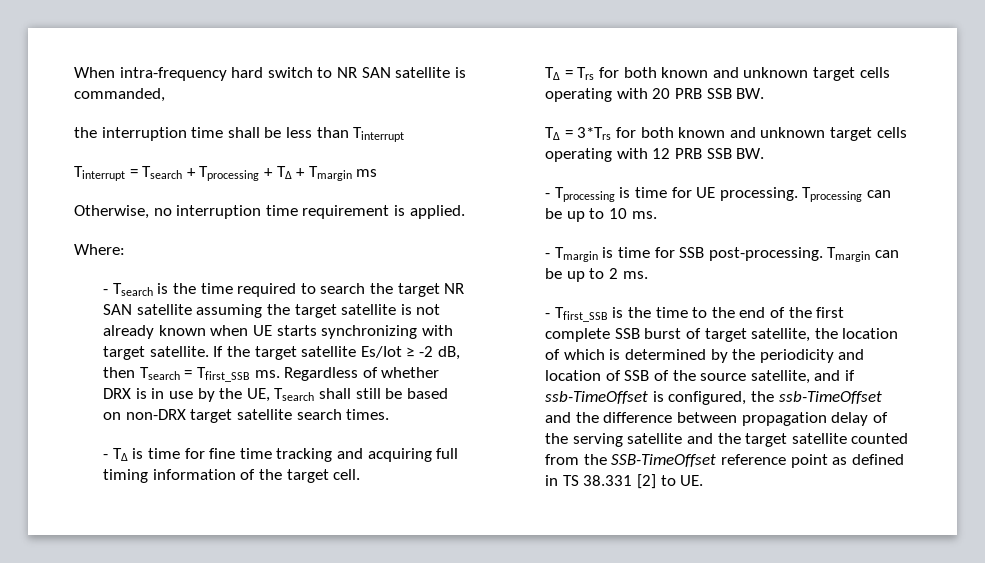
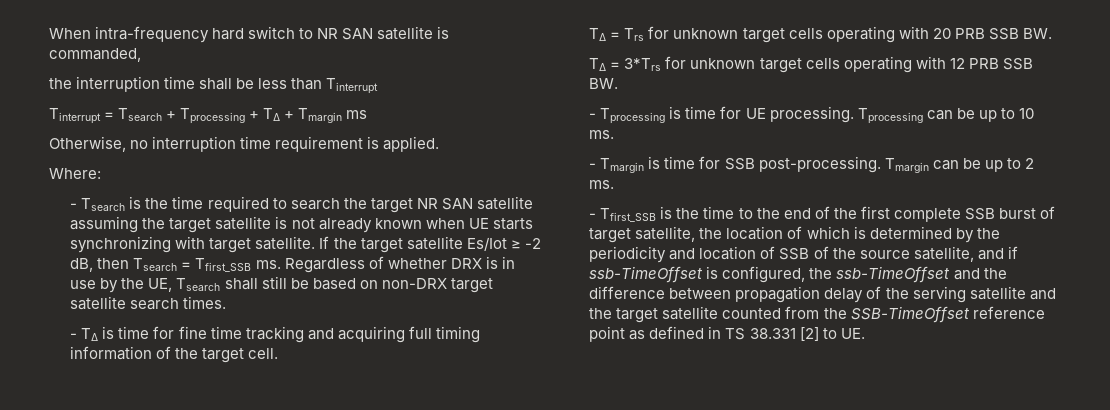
[623,67,739,78] both known and -> (670, 32) none
[640,127,756,138] both known and -> (687, 62) none

